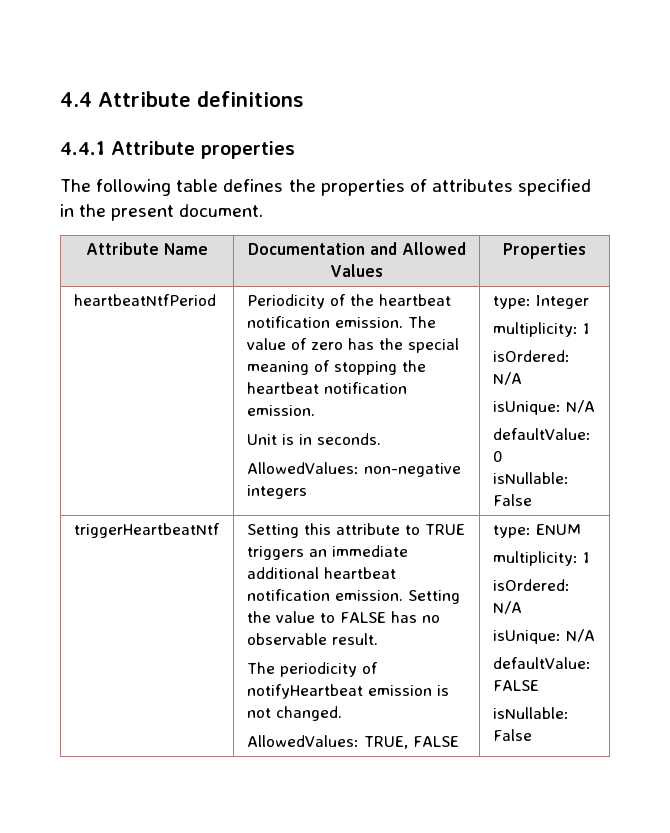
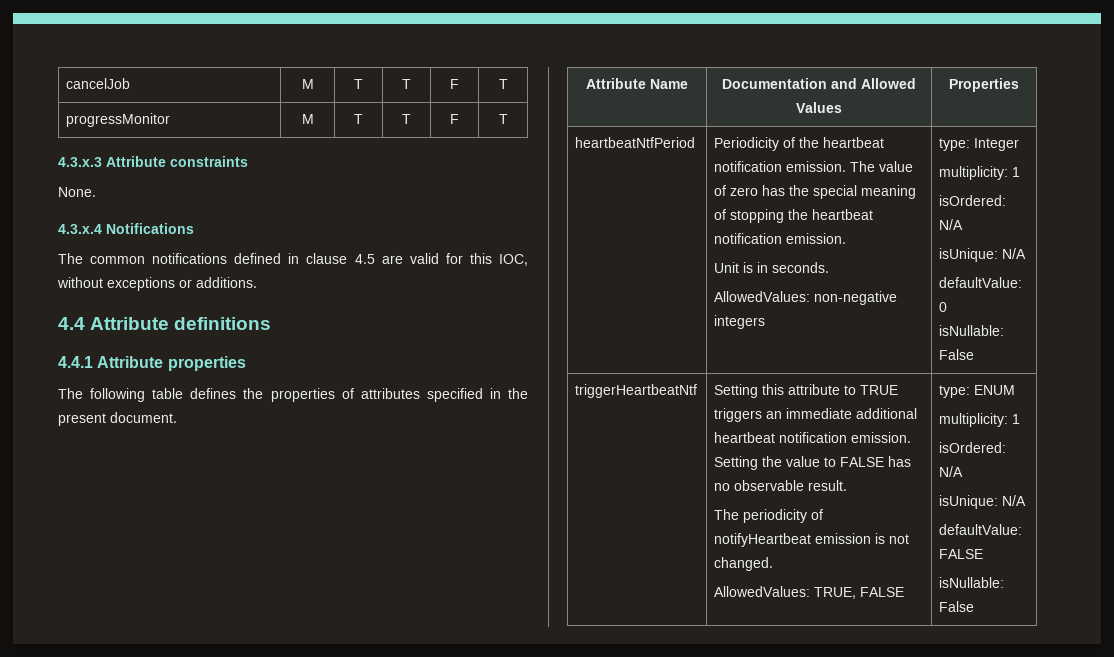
(60, 99) none -> [66,78,131,89] [301,79,314,89] [354,79,363,89] [402,79,411,89] [450,79,459,89] [498,79,508,89] [66,113,171,127] [301,114,314,124] [354,114,363,124] [402,114,411,124] [450,114,459,124] [498,114,508,124] [58,156,248,167] [58,187,96,197] [58,223,194,234] [58,253,528,266] [57,277,257,291] cancelJob | M | T | T | F | T // progressMonitor | M | T | T | F | T // 4.3.x.3 Attribute constraints // None. // 4.3.x.4 Notifications // The common notifications defined in clause 4.5 are valid for this IOC, without exceptions or additions. //

